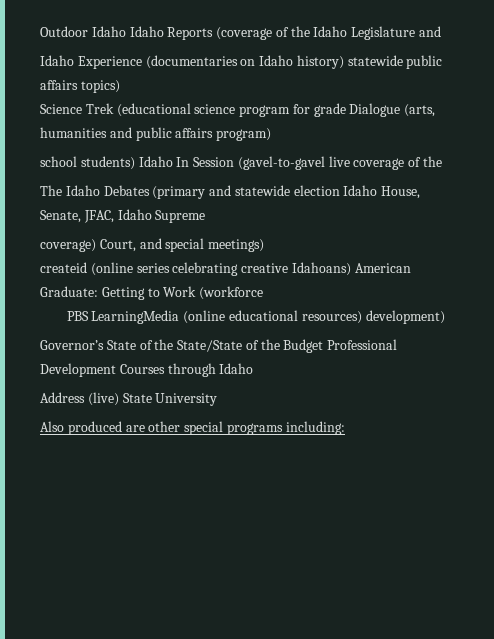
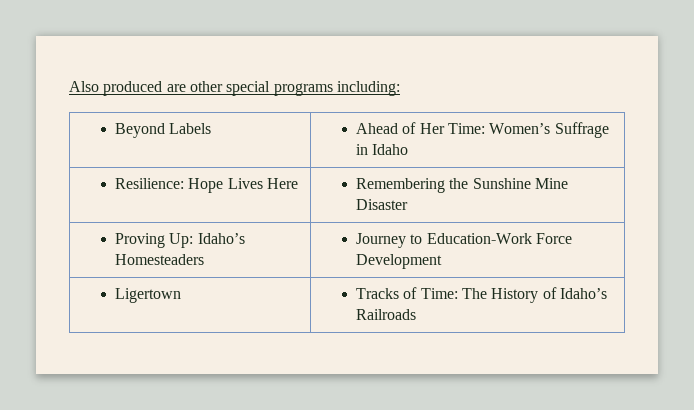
[40,26,442,40] [40,55,443,69] [40,80,120,93] [40,103,436,117] [40,127,272,141] [40,156,443,170] [40,185,421,199] [40,209,206,223] [40,238,265,252] [40,262,411,276] [40,286,264,300] [66,310,445,324] [40,339,398,353] [40,363,254,377] [40,392,218,406] Outdoor Idaho Idaho Reports (coverage of the Idaho Legislature and // Idaho Experience (documentaries on Idaho history) statewide public affairs topics) // Science Trek (educational science program for grade Dialogue (arts, humanities and public affairs program) // school students) Idaho In Session (gavel-to-gavel live coverage of the // The Idaho Debates (primary and statewide election Idaho House, Senate, JFAC, Idaho Supreme // coverage) Court, and special meetings) // createid (online series celebrating creative Idahoans) American Graduate: Getting to Work (workforce // PBS LearningMedia (online educational resources) development) // Governor’s State of the State/State of the Budget Professional Development Courses through Idaho // Address (live) State University // -> (69, 86) none
(345, 428) none -> [114,123,212,138] [355,122,609,138] [355,144,409,155] [114,178,298,193] [355,178,568,193] [355,199,408,210] [114,233,245,248] [114,254,204,265] [355,233,572,248] [355,254,442,269] [114,288,181,303] [355,287,607,303] [355,309,416,320] // Beyond Labels | Ahead of Her Time: Women’s Suffrage in Idaho // Resilience: Hope Lives Here | Remembering the Sunshine Mine Disaster // Proving Up: Idaho’s Homesteaders | Journey to Education-Work Force Development // Ligertown | Tracks of Time: The History of Idaho’s Railroads

